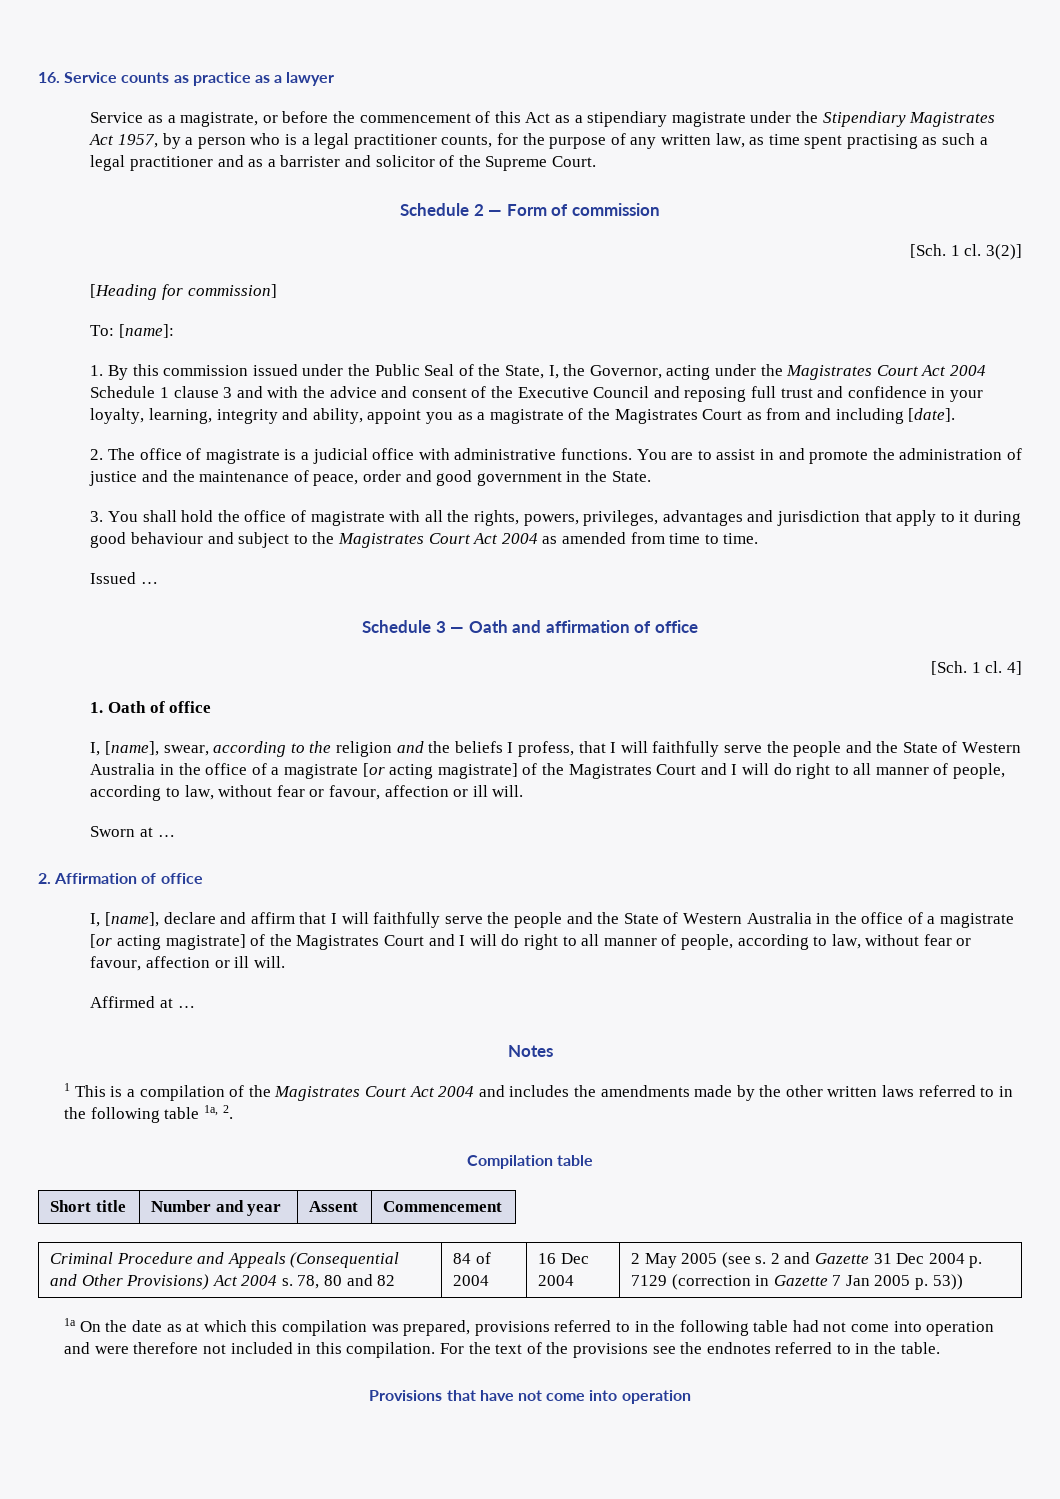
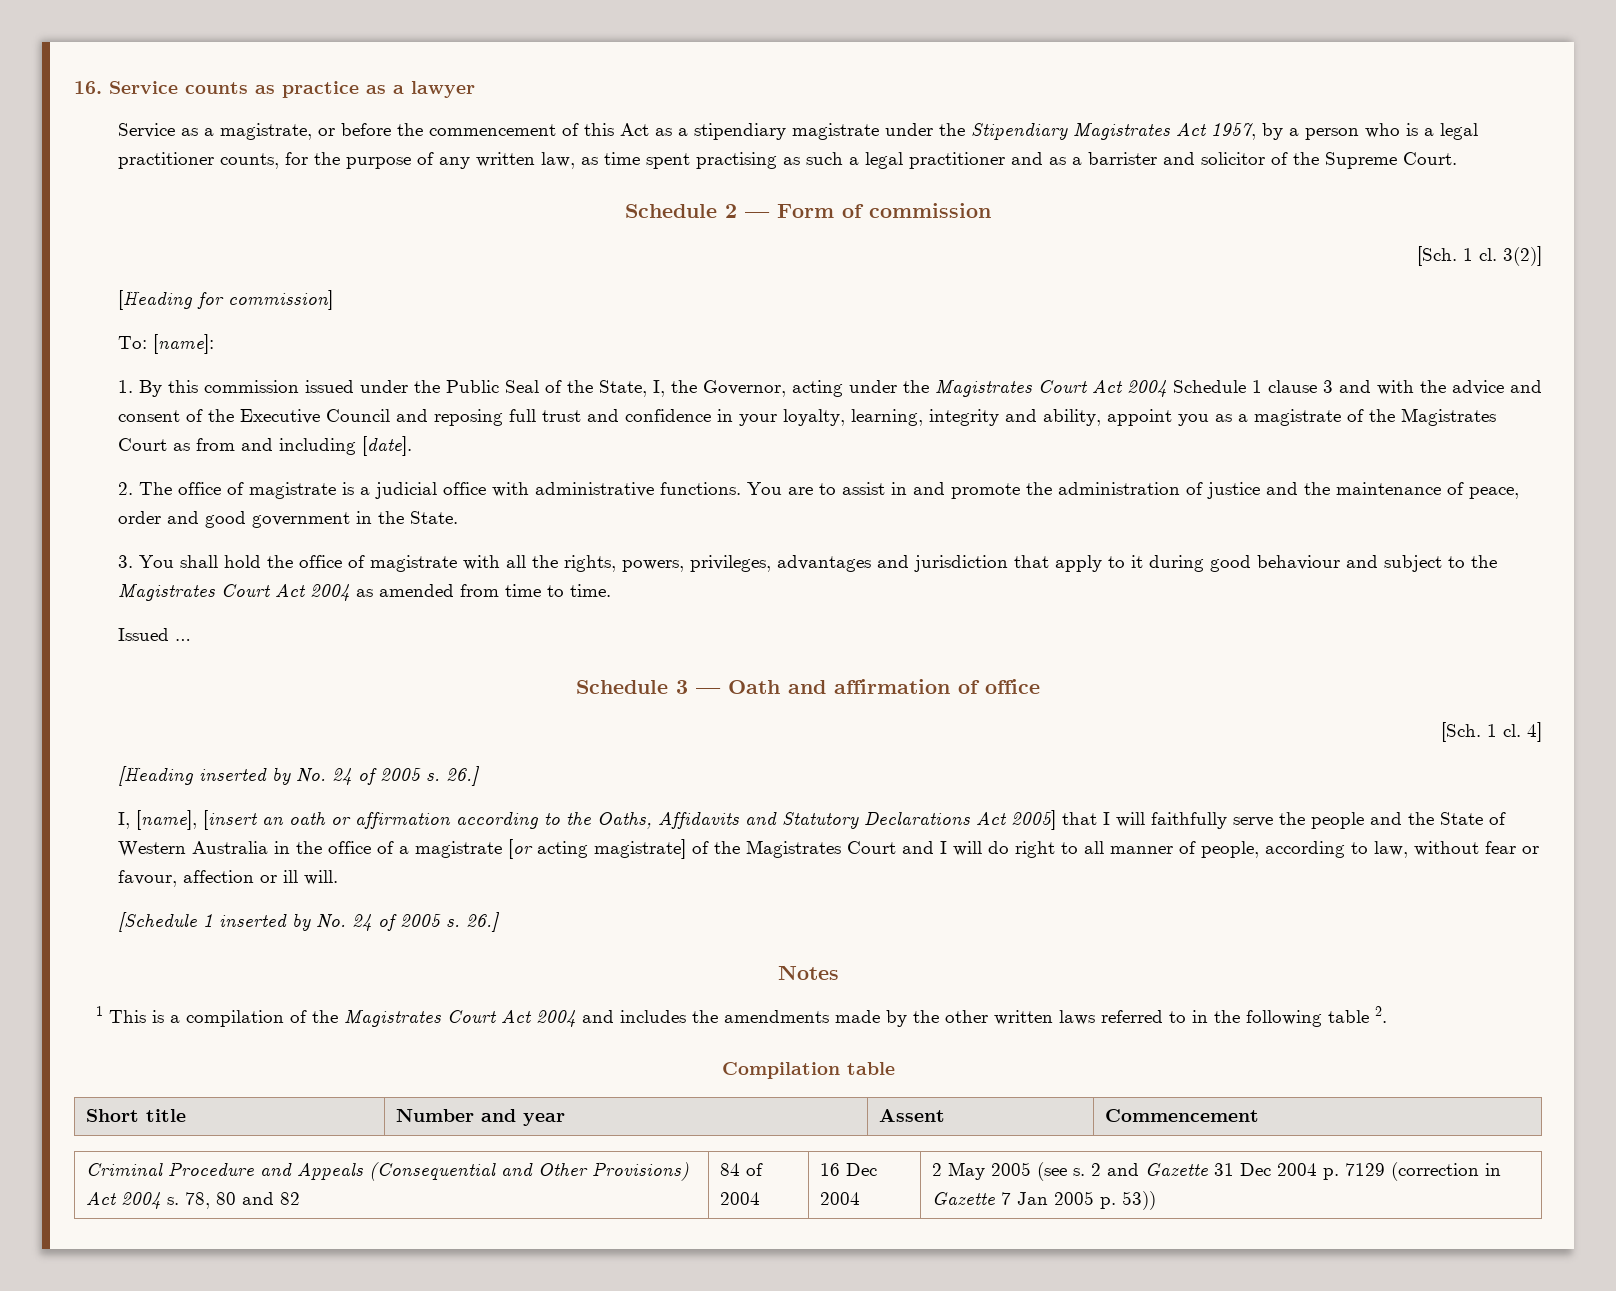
[90,701,212,713] [90,741,574,757] 1. Oath of office // I, [name], swear, according to the religion and the beliefs I profess, -> [117,766,480,786] [117,810,1056,830] [Heading inserted by No. 24 of 2005 s. 26.] // I, [name], [insert an oath or affirmation according to the Oaths, Affidavits and Statutory Declarations Act 2005]
[90,826,175,837] [38,873,203,884] [90,912,1015,928] [90,934,972,950] [90,956,285,971] [90,996,195,1008] Sworn at … // 2. Affirmation of office // I, [name], declare and affirm that I will faithfully serve the people and the State of Western Australia in the office of a magistrate [or acting magistrate] of the Magistrates Court and I will do right to all manner of people, according to law, without fear or favour, affection or ill will. // Affirmed at … -> [117,912,500,932] [Schedule 1 inserted by No. 24 of 2005 s. 26.]
[204,1105,219,1116] 1a, -> (1369, 1016) none
[64,1318,995,1336] [64,1342,940,1358] [369,1390,691,1404] // 1a On the date as at which this compilation was prepared, provisions referred to in the following table had not come into operation and were therefore not included in this compilation. For the text of the provisions see the endnotes referred to in the table. // Provisions that have not come into operation -> (1156, 1200) none

